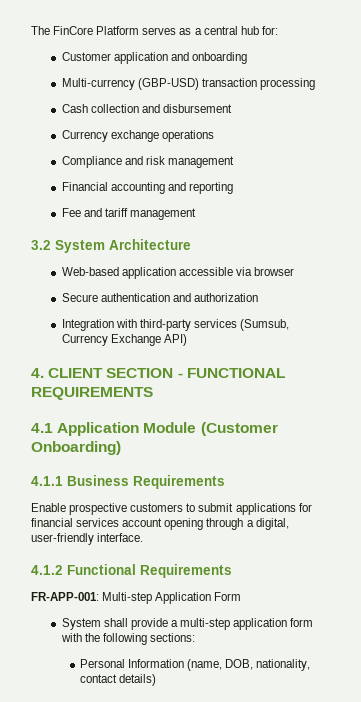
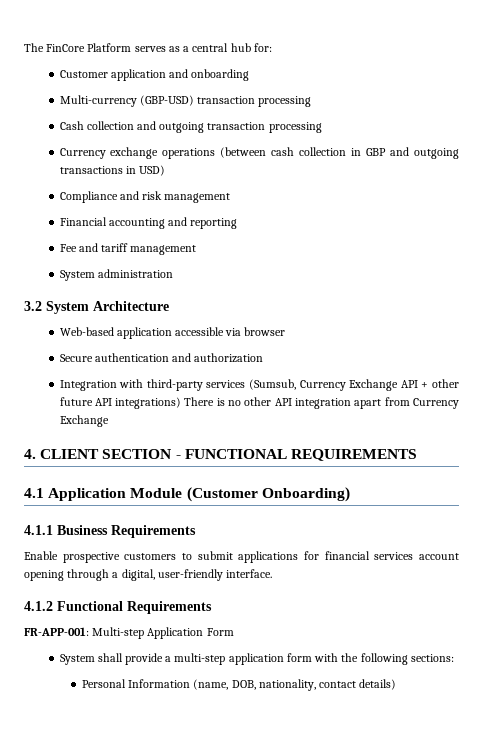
[163,104,233,113] disbursement -> [159,122,322,133] outgoing transaction processing
(215, 136) none -> [220,147,459,159] [59,165,165,176] (between cash collection in GBP and outgoing transactions in USD)
(197, 214) none -> [59,269,173,281] // System administration
[164,334,188,346] API) -> [400,379,459,388] [59,397,459,409] [59,415,109,427] API + other future API integrations) There is no other API integration apart from Currency Exchange

